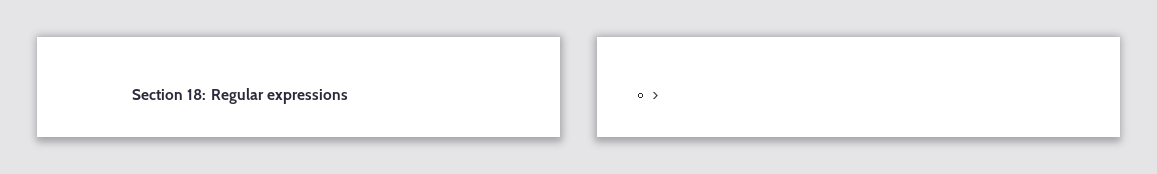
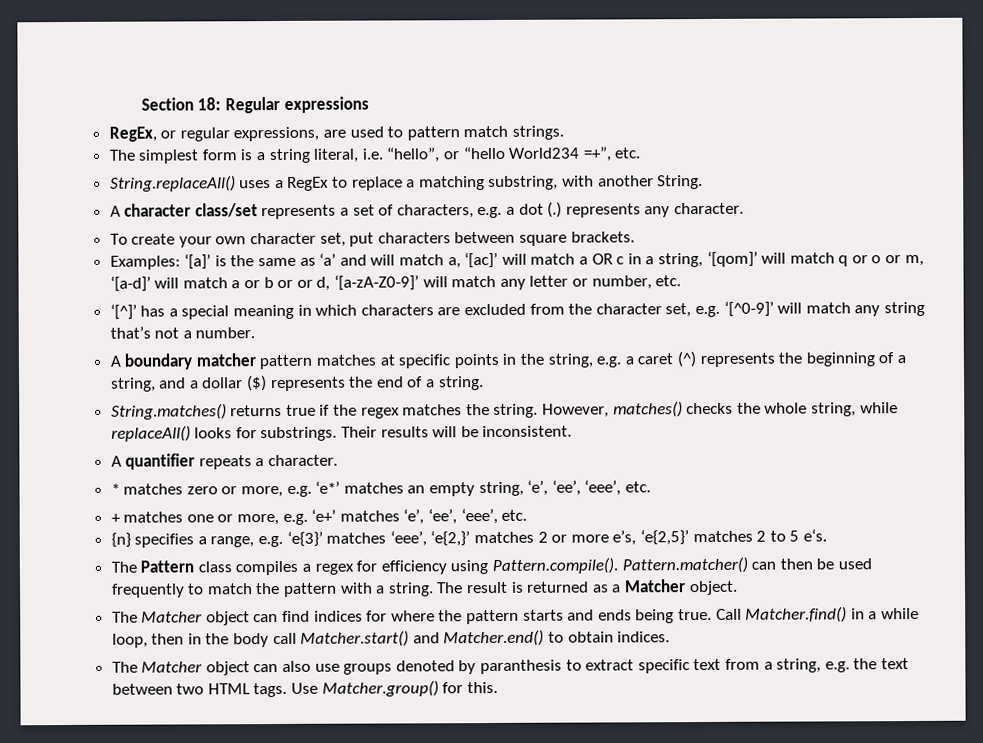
[652,92,659,100] > -> [108,125,565,142] [108,146,641,164] [109,175,704,192] [109,201,744,220] [109,231,635,248] [109,250,924,270] [109,274,682,292] [109,300,925,320] [109,326,256,339] [109,351,906,370] [110,375,484,392] [110,401,898,420] [110,425,573,442] [110,453,339,470] [110,479,651,498] [110,507,528,526] [110,528,827,548] [110,556,872,576] [110,579,738,598] [111,606,919,626] [111,629,671,648] [111,658,909,676] [111,680,498,698] RegEx, or regular expressions, are used to pattern match strings. // The simplest form is a string literal, i.e. “hello”, or “hello World234 =+”, etc. // String.replaceAll() uses a RegEx to replace a matching substring, with another String. // A character class/set represents a set of characters, e.g. a dot (.) represents any character. // To create your own character set, put characters between square brackets. // Examples: ‘[a]’ is the same as ‘a’ and will match a, ‘[ac]’ will match a OR c in a string, ‘[qom]’ will match q or o or m, ‘[a-d]’ will match a or b or or d, ‘[a-zA-Z0-9]’ will match any letter or number, etc. // ‘[^]’ has a special meaning in which characters are excluded from the character set, e.g. ‘[^0-9]’ will match any string that’s not a number. // A boundary matcher pattern matches at specific points in the string, e.g. a caret (^) represents the beginning of a string, and a dollar ($) represents the end of a string. // String.matches() returns true if the regex matches the string. However, matches() checks the whole string, while replaceAll() looks for substrings. Their results will be inconsistent. // A quantifier repeats a character. // * matches zero or more, e.g. ‘e*’ matches an empty string, ‘e’, ‘ee’, ‘eee’, etc. // + matches one or more, e.g. ‘e+’ matches ‘e’, ‘ee’, ‘eee’, etc. // {n} specifies a range, e.g. ‘e{3}’ matches ‘eee’, ‘e{2,}’ matches 2 or more e’s, ‘e{2,5}’ matches 2 to 5 e‘s. // The Pattern class compiles a regex for efficiency using Pattern.compile(). Pattern.matcher() can then be used frequently to match the pattern with a string. The result is returned as a Matcher object. // The Matcher object can find indices for where the pattern starts and ends being true. Call Matcher.find() in a while loop, then in the body call Matcher.start() and Matcher.end() to obtain indices. // The Matcher object can also use groups denoted by paranthesis to extract specific text from a string, e.g. the text between two HTML tags. Use Matcher.group() for this.

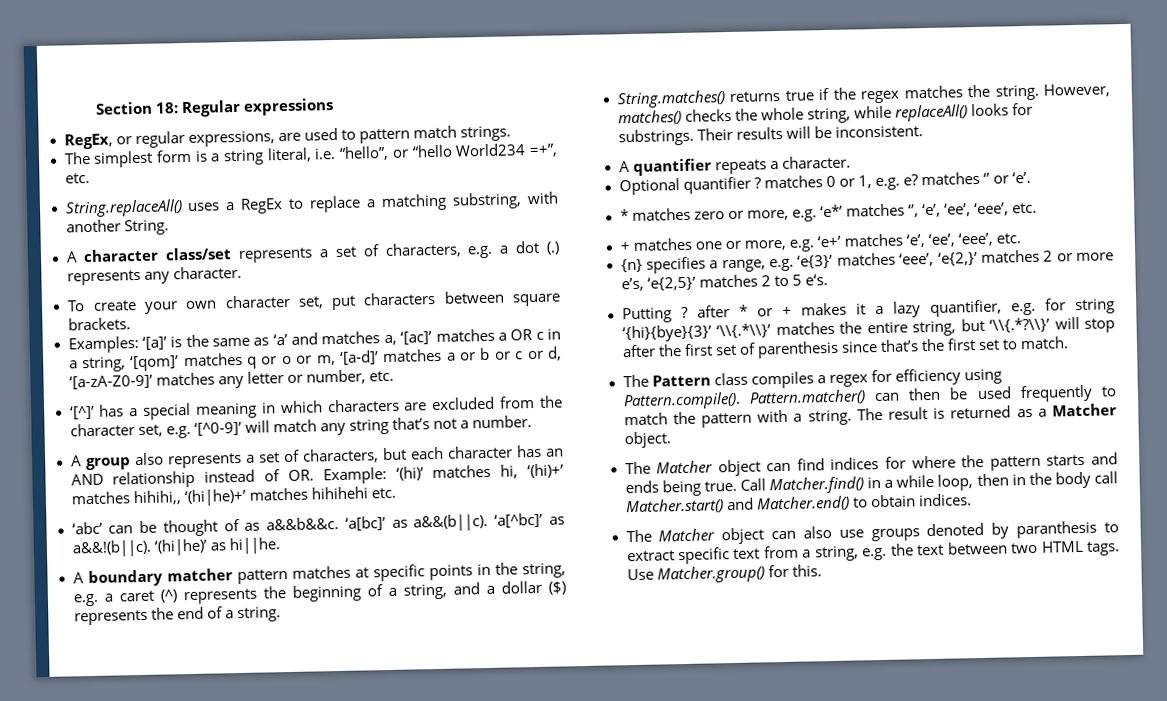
[370,251,576,269] will match a, ‘[ac]’ will match -> [321,328,495,346] matches a, ‘[ac]’ matches
[761,252,835,264] will match -> [182,352,243,367] matches
[154,277,228,289] will match -> [382,348,443,363] matches
(294, 284) none -> [515,351,524,360] c
[422,275,497,288] will match -> [155,372,215,386] matches
(256, 333) none -> [70,444,564,471] [70,463,564,489] [70,486,396,507] [71,512,565,537] [71,537,281,558] // A group also represents a set of characters, but each character has an AND relationship instead of OR. Example: ‘(hi)’ matches hi, ‘(hi)+’ matches hihihi,, ‘(hi|he)+’ matches hihihehi etc. // ‘abc’ can be thought of as a&&b&&c. ‘a[bc]’ as a&&(b||c). ‘a[^bc]’ as a&&!(b||c). ‘(hi|he)’ as hi||he.
(339, 460) none -> [618,171,1032,196] // Optional quantifier ? matches 0 or 1, e.g. e? matches ‘’ or ‘e’.
[407,481,524,497] an empty string, -> [907,204,919,218] ‘’,
(827, 535) none -> [621,298,1115,324] [621,316,1115,343] [621,336,1070,359] // Putting ? after * or + makes it a lazy quantifier, e.g. for string ‘{hi}{bye}{3}’ ‘\\{.*\\}’ matches the entire string, but ‘\\{.*?\\}’ will stop after the first set of parenthesis since that’s the first set to match.

